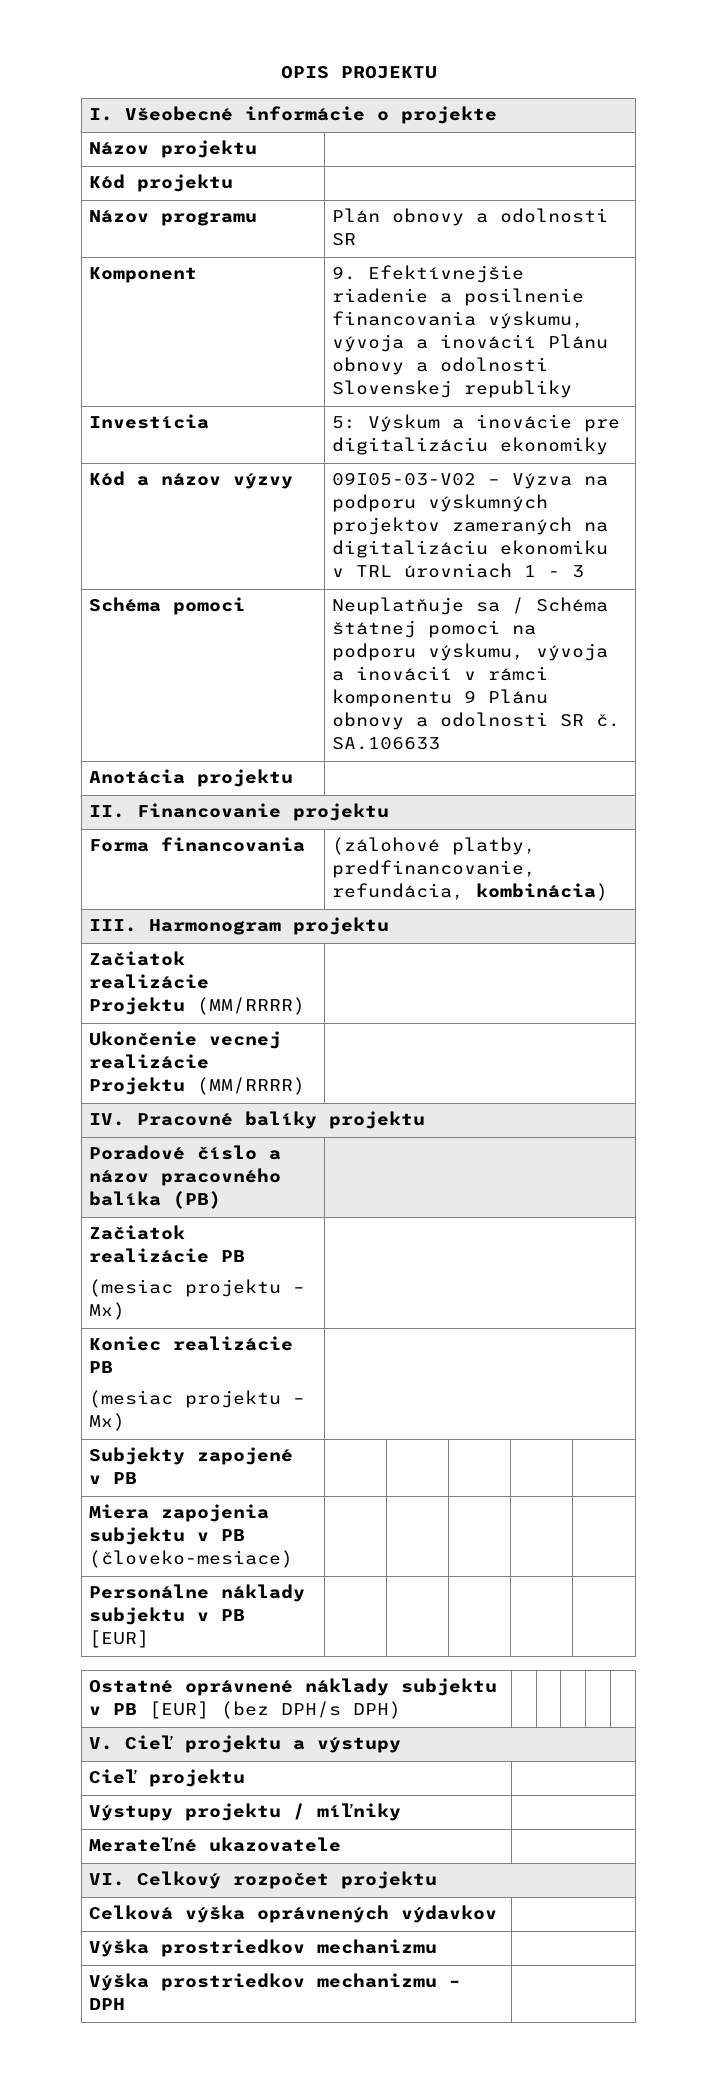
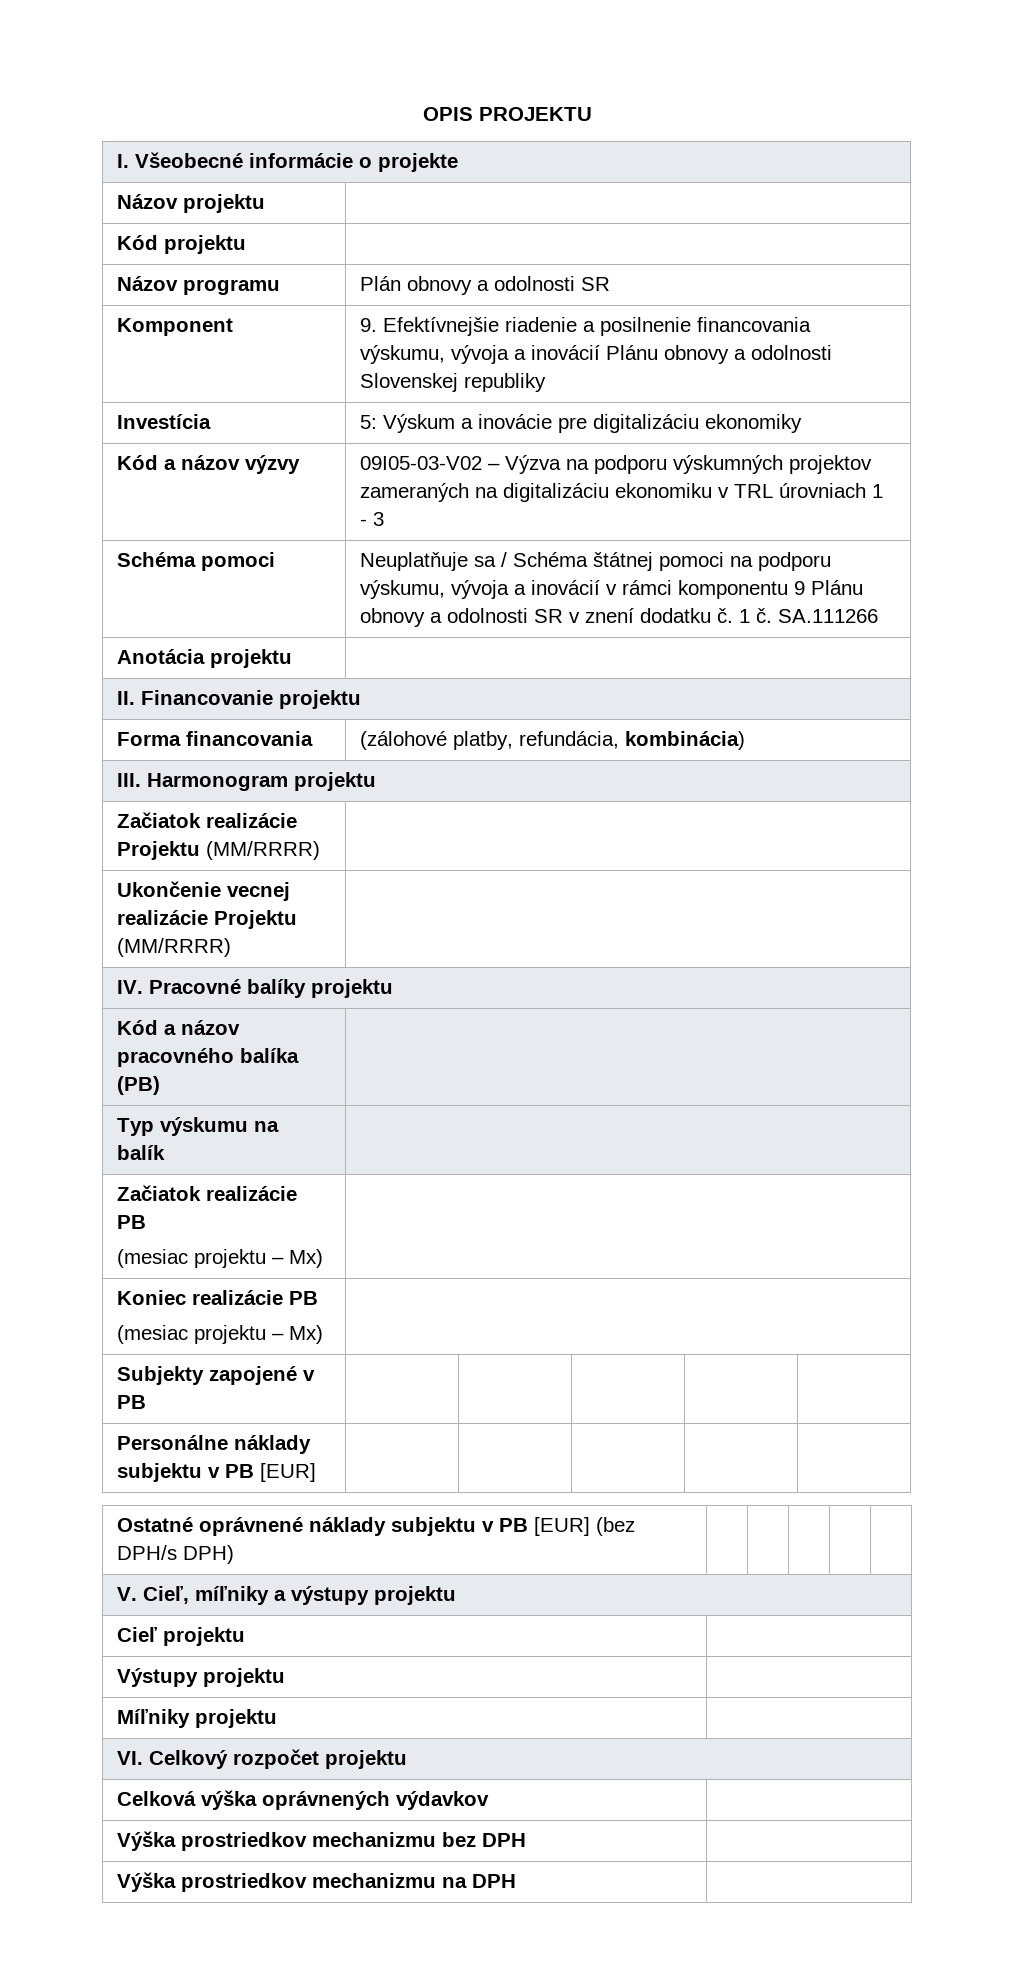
[596,714,621,727] [332,737,441,750] č. SA.106633 -> [569,608,879,623] v znení dodatku č. 1 č. SA.111266
[332,860,537,878] predfinancovanie, -> (514, 740) none
[89,1145,258,1160] Poradové číslo -> [117,1020,159,1035] Kód
(222, 1200) none -> [117,1117,280,1136] [117,1145,166,1160] // Typ výskumu na balík |
[89,1504,270,1522] [89,1527,246,1545] [89,1550,294,1568] // Miera zapojenia subjektu v PB (človeko-mesiace) | | | | | -> (147, 1402) none
[125,1735,282,1753] Cieľ projektu -> [143,1586,270,1605] Cieľ, míľniky
(402, 1745) none -> [374,1586,457,1605] projektu
[293,1803,402,1821] [89,1837,342,1852] / míľniky | // Merateľné ukazovatele -> [117,1709,278,1728] | // Míľniky projektu
[89,1973,462,1991] | // Výška prostriedkov mechanizmu – -> [442,1832,527,1847] [117,1872,468,1892] bez DPH | // Výška prostriedkov mechanizmu na

